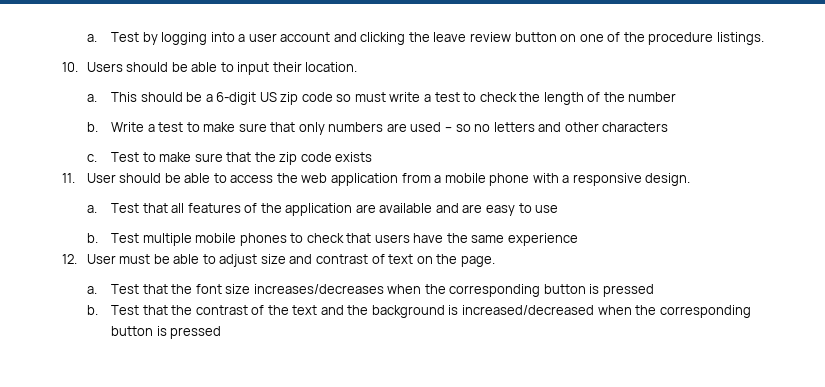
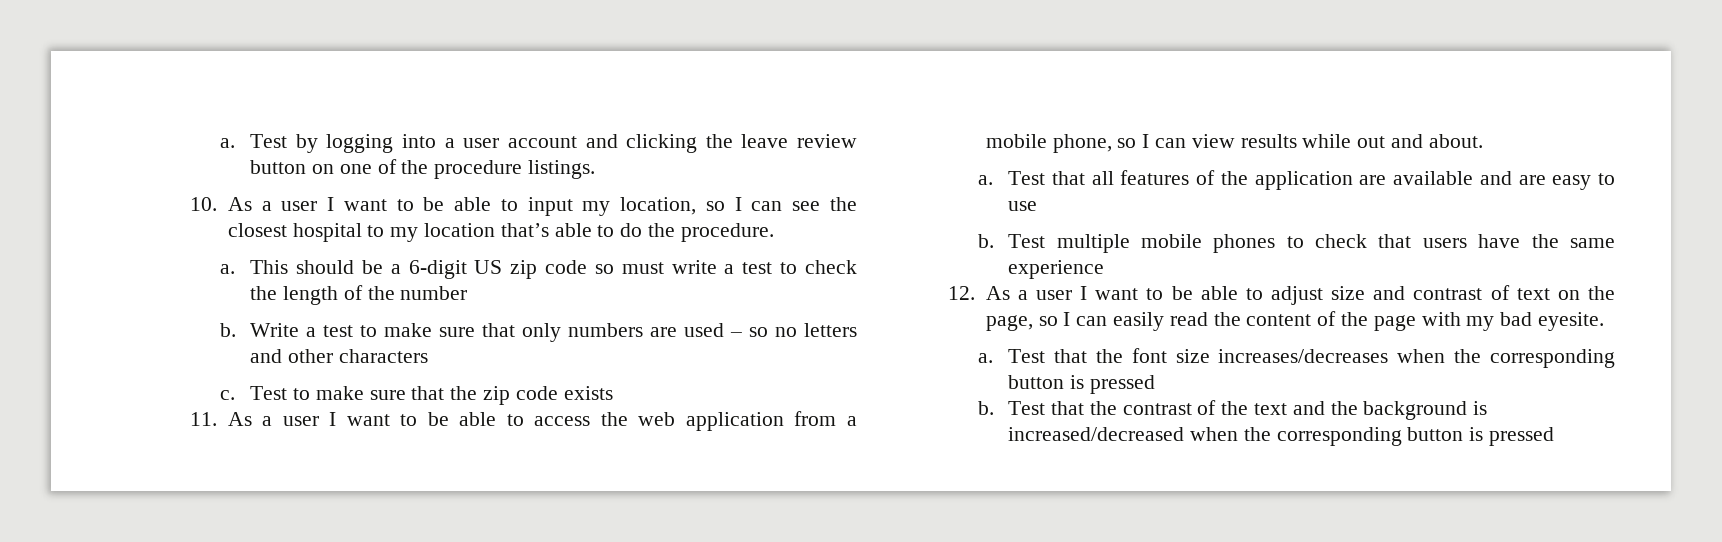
[86,62,358,75] Users should be able to input their location. -> [227,197,858,216] [227,223,774,242] As a user I want to be able to input my location, so I can see the closest hospital to my location that’s able to do the procedure.
[86,173,162,183] User should -> [227,412,418,426] As a user I want to
[489,173,691,186] phone with a responsive design. -> [1052,134,1483,153] phone, so I can view results while out and about.
[86,254,151,264] User must -> [985,286,1164,300] As a user I want to
[460,256,495,267] page. -> [985,311,1605,331] page, so I can easily read the content of the page with my bad eyesite.

